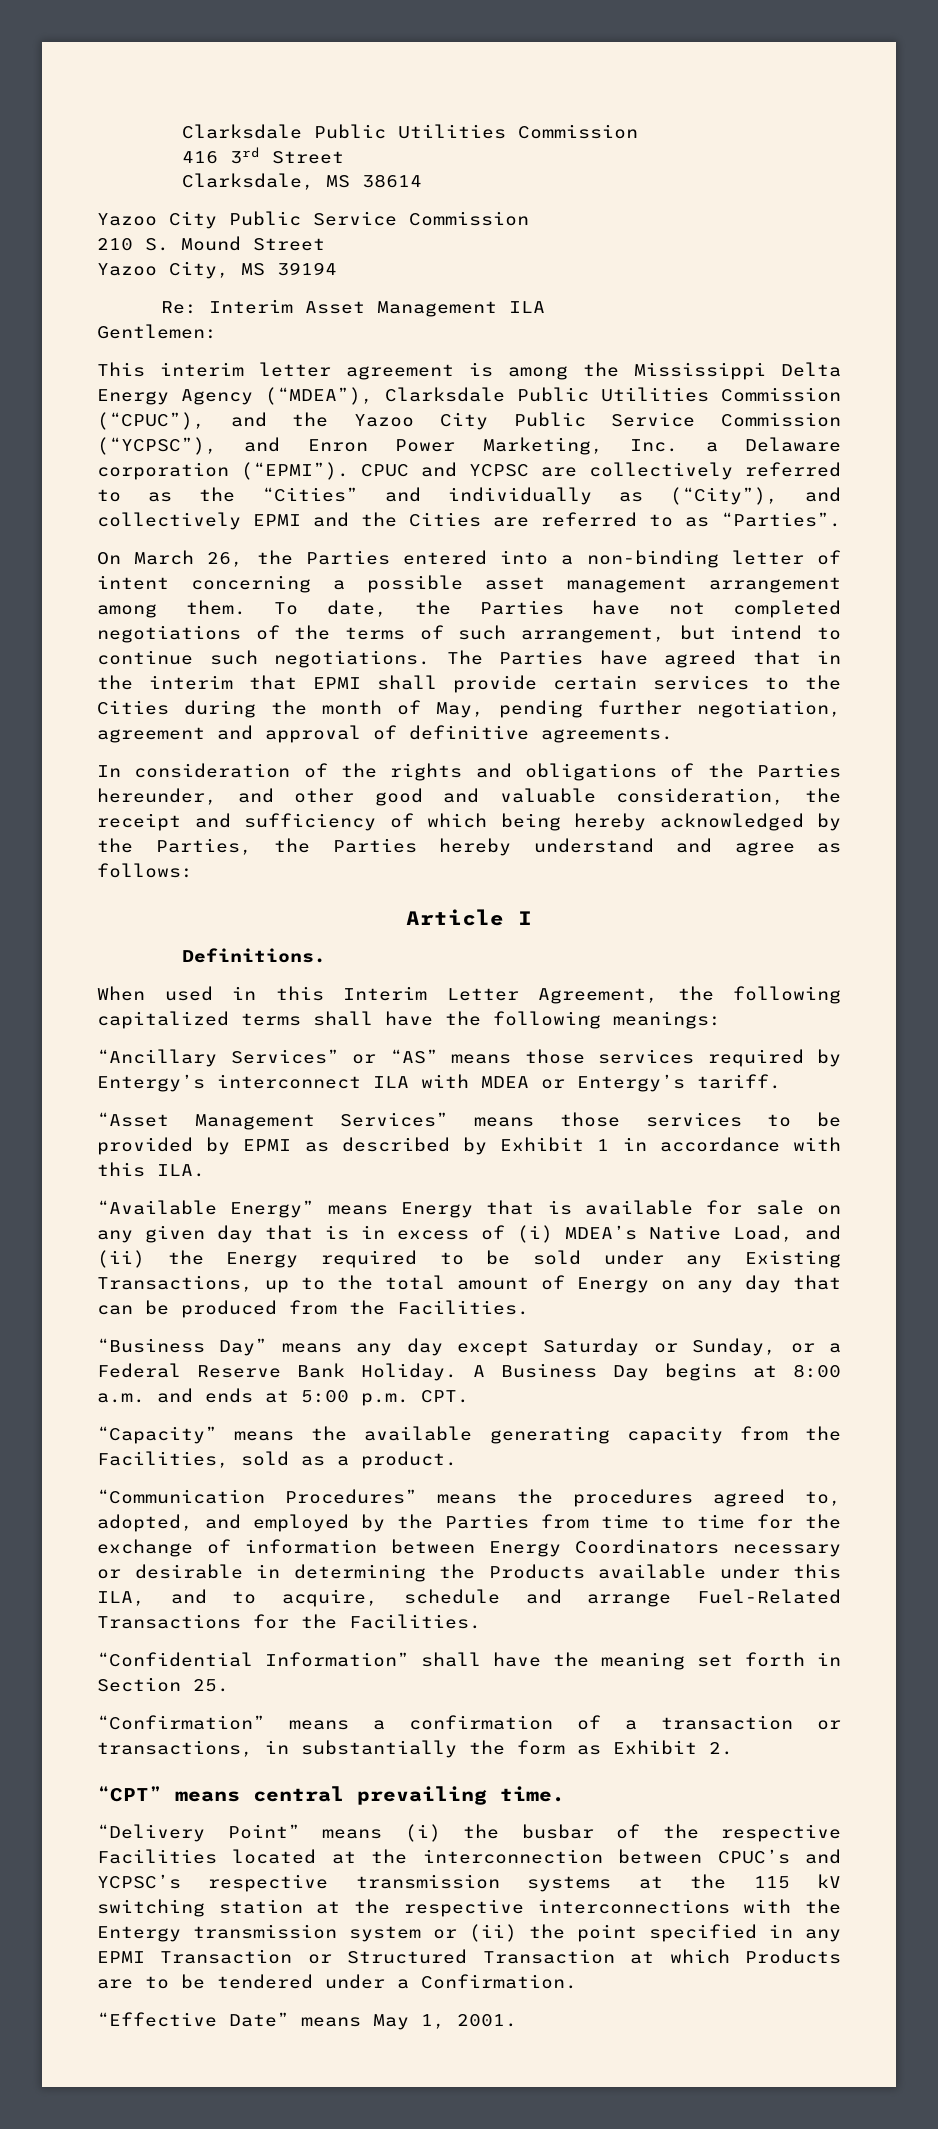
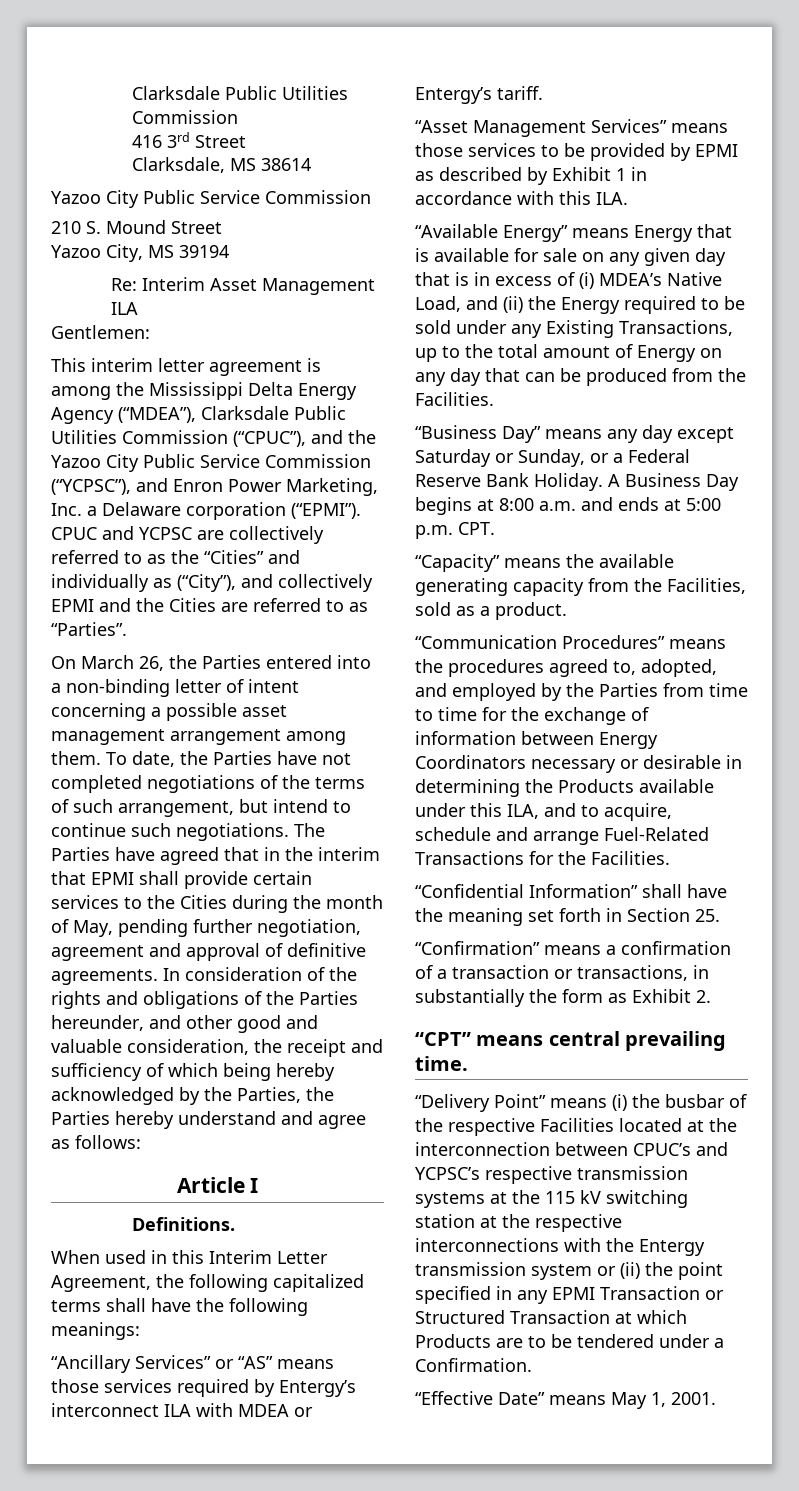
(673, 735) // -> (158, 977) none

